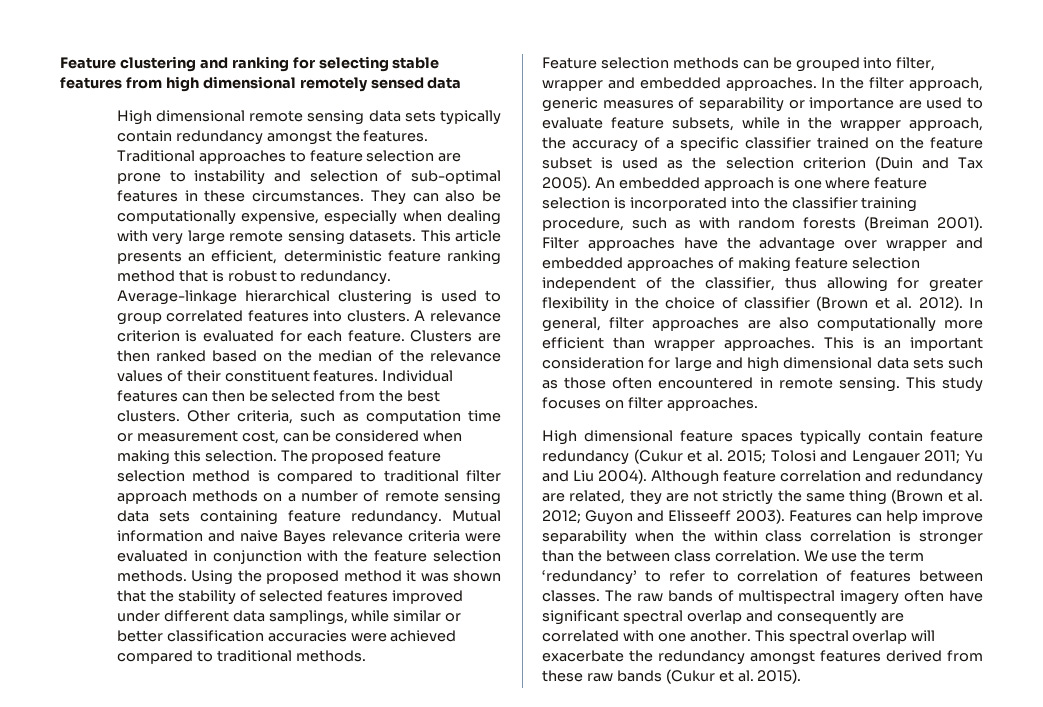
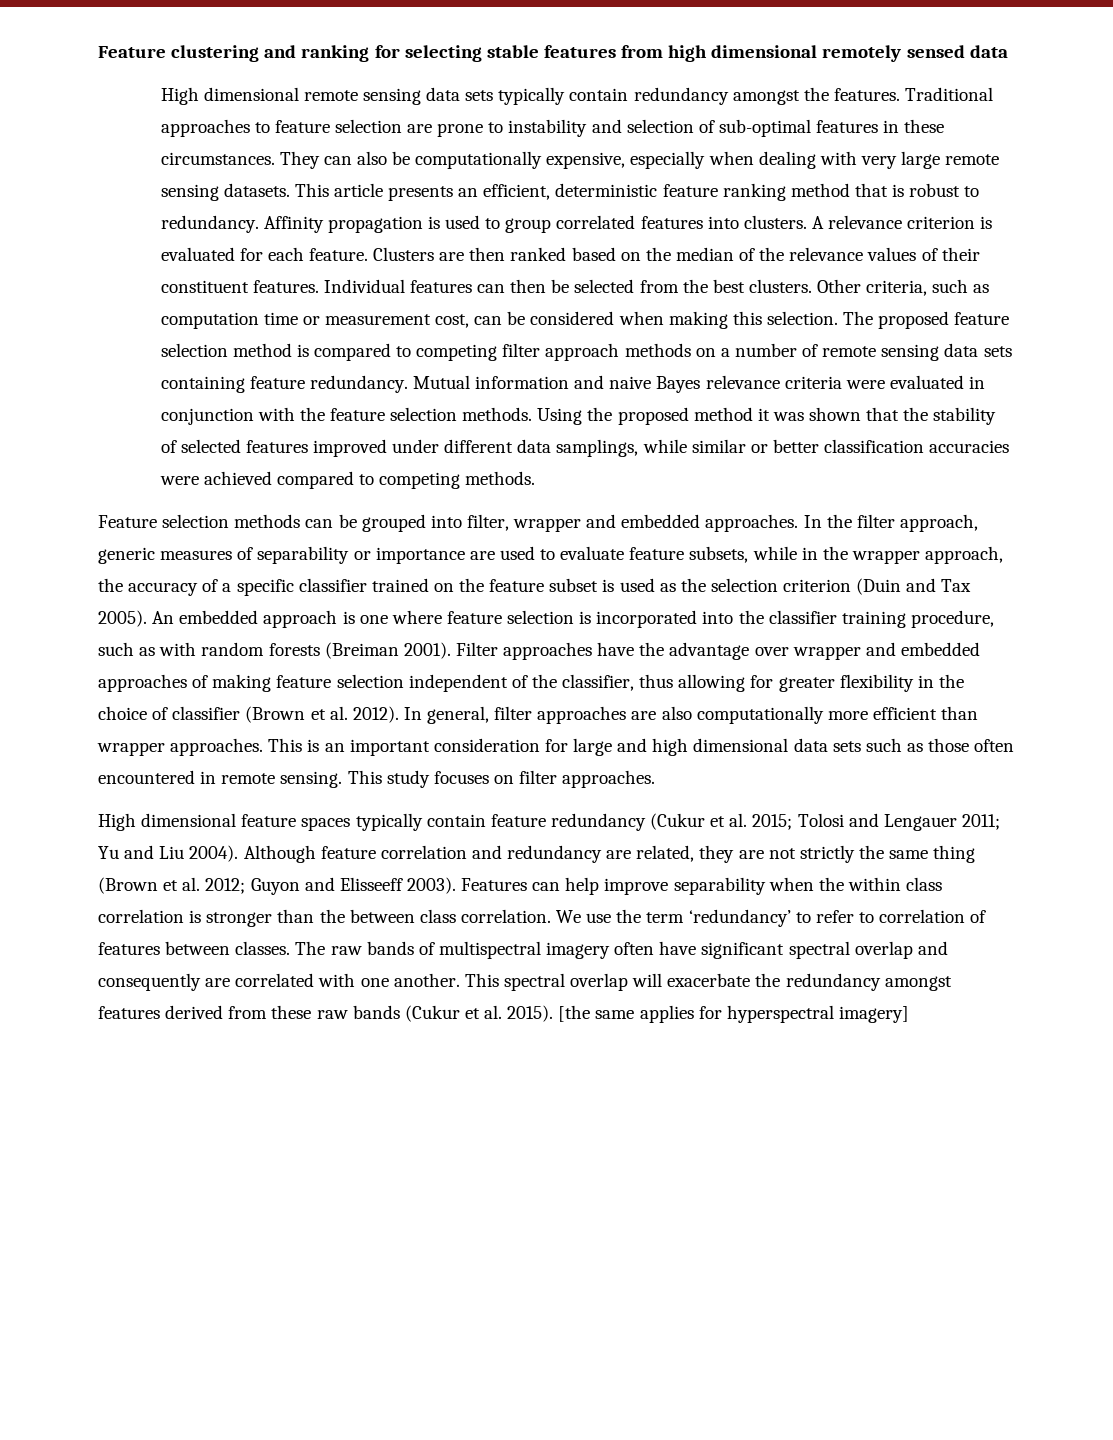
[116,290,413,305] Average-linkage hierarchical clustering -> [263,216,423,233] Affinity propagation
[383,470,459,482] traditional -> [416,344,498,361] competing
[216,650,292,662] traditional -> [379,472,461,489] competing
(802, 676) none -> [558,1005,909,1023] [the same applies for hyperspectral imagery]

